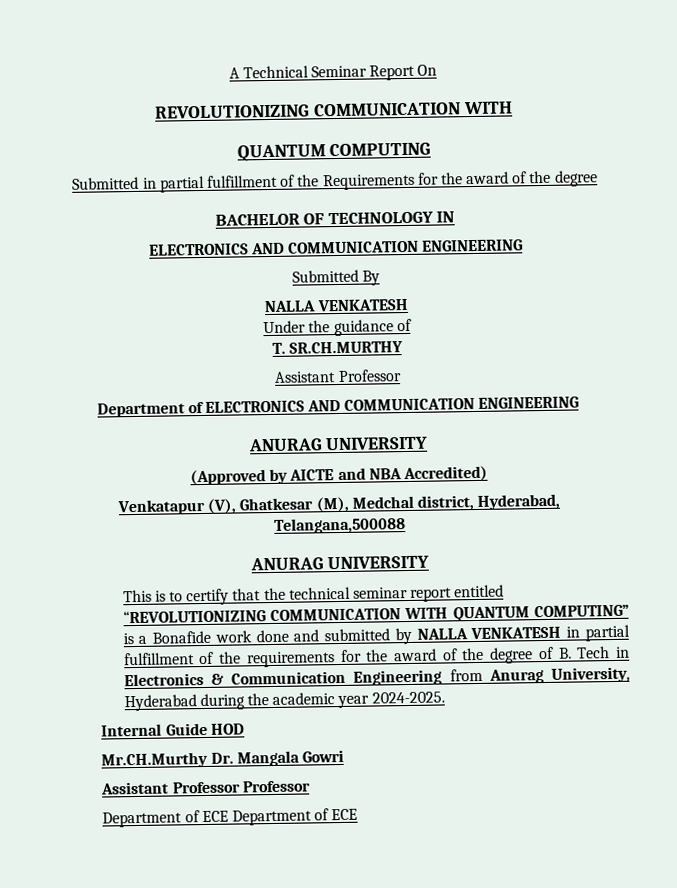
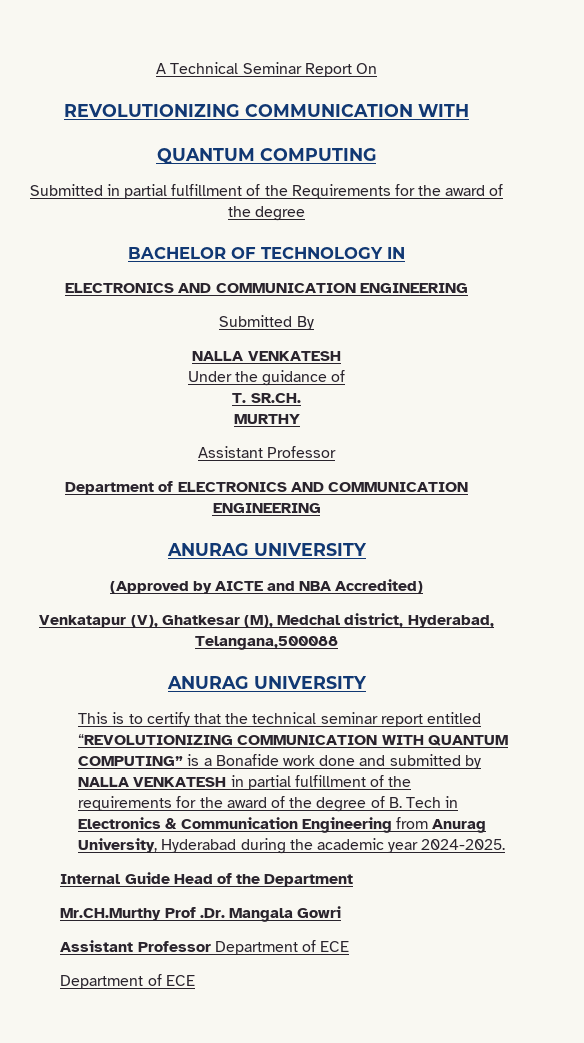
[289,341,404,354] SR.CH.MURTHY -> [250,393,301,403] [233,414,300,424] SR.CH. // MURTHY
[210,723,245,735] HOD -> [173,873,354,887] Head of the Department
[210,752,234,764] Dr. -> [164,907,225,918] Prof .Dr.
[241,780,311,793] [102,808,359,828] Professor // Department of ECE Department of ECE -> [214,940,350,955] [60,974,195,989] Department of ECE // Department of ECE

